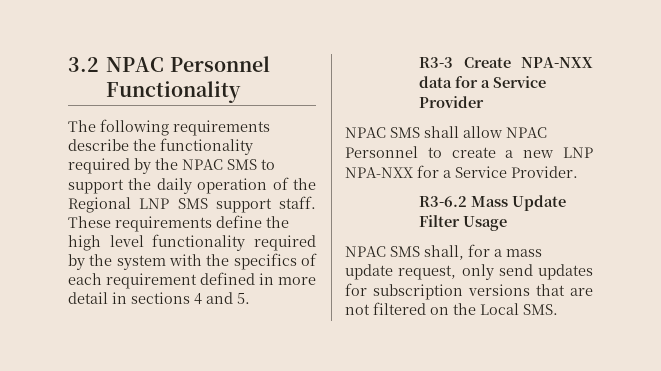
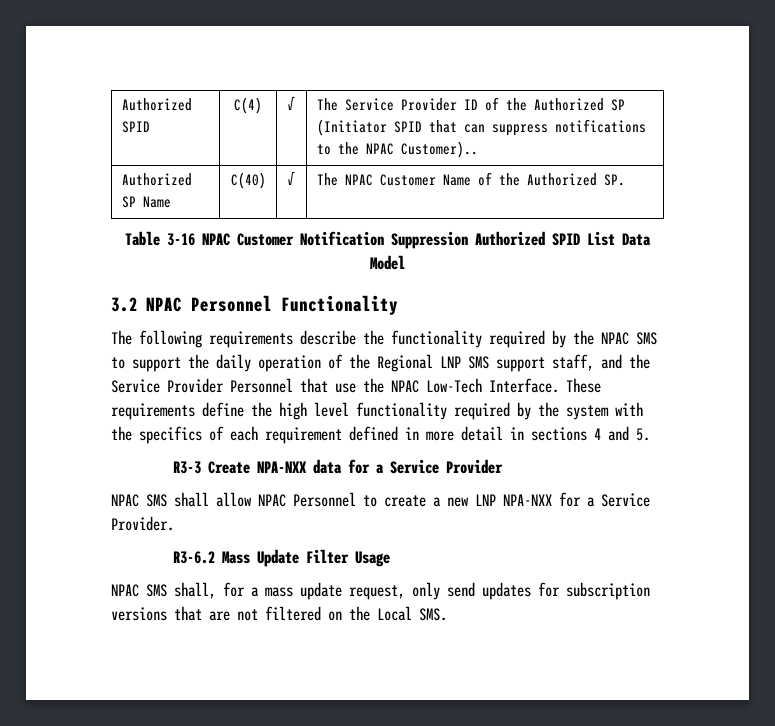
(68, 64) none -> [121,98,192,111] [121,121,150,133] [234,97,262,114] [288,96,295,110] [316,97,625,111] [316,119,646,136] [316,141,478,158] [121,173,192,186] [121,196,171,208] [230,172,266,189] [288,171,295,185] [316,172,625,186] [125,231,651,249] [370,255,405,270] Authorized SPID | C(4) | √ | The Service Provider ID of the Authorized SP (Initiator SPID that can suppress notifications to the NPAC Customer).. // Authorized SP Name | C(40) | √ | The NPAC Customer Name of the Authorized SP. // Table 3-16 NPAC Customer Notification Suppression Authorized SPID List Data Model //
[279,196,316,209] staff. -> [552,354,650,371] [111,378,559,393] staff, and the Service Provider Personnel that use the NPAC Low-Tech Interface.

